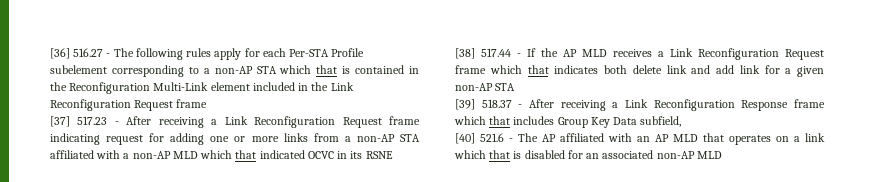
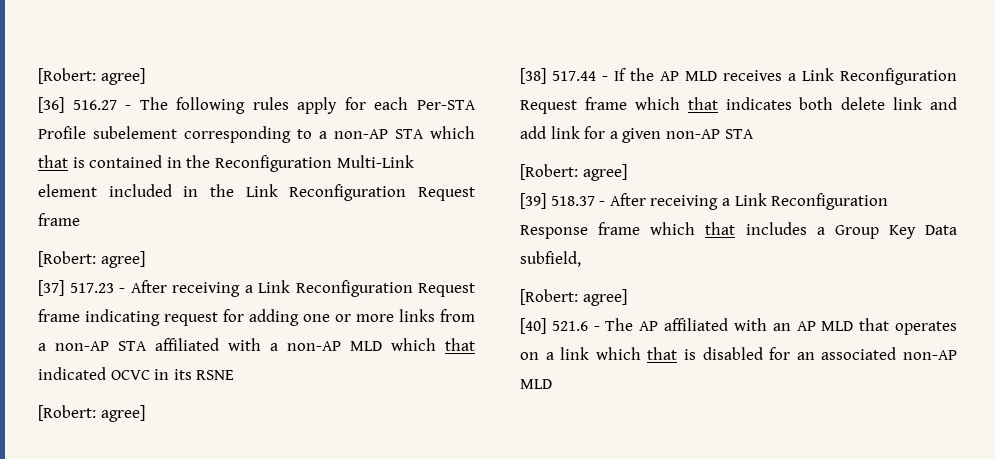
(50, 53) none -> [38,68,145,85] [Robert: agree] //
(208, 103) none -> [38,251,145,268] // [Robert: agree]
(393, 155) none -> [38,405,145,422] // [Robert: agree]
(516, 87) none -> [520,164,627,181] // [Robert: agree]
(555, 120) none -> [816,227,825,235] a
(682, 121) none -> [520,289,627,306] // [Robert: agree]

